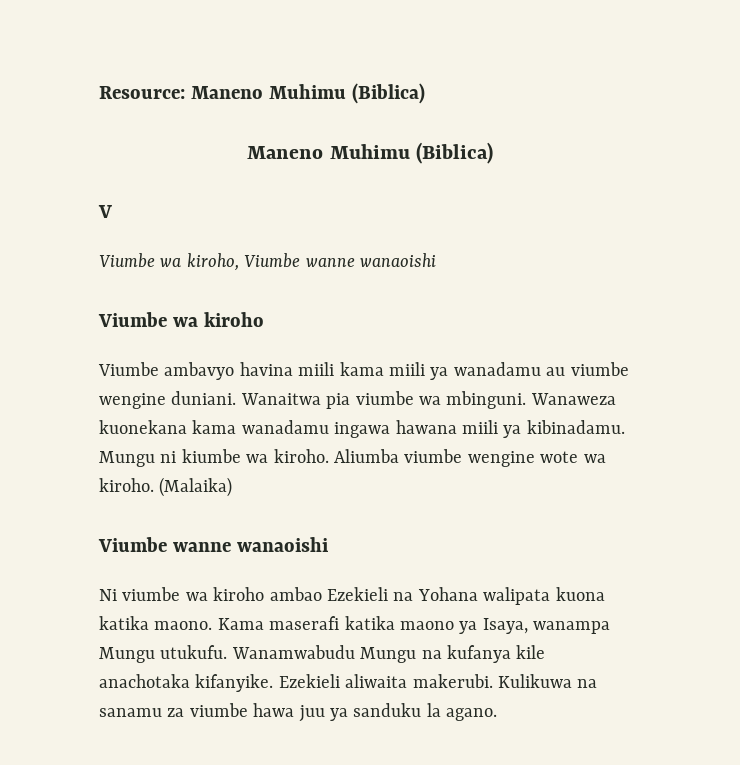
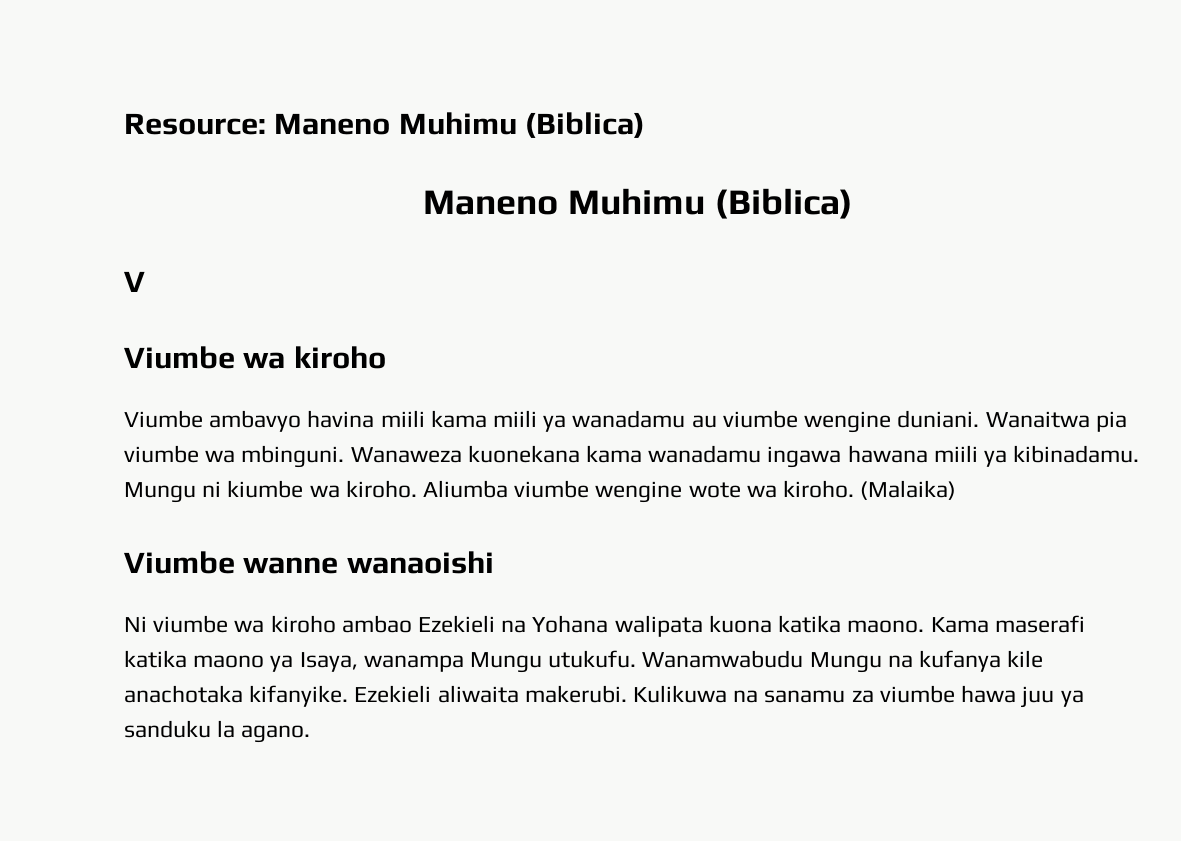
[99,253,436,271] // Viumbe wa kiroho, Viumbe wanne wanaoishi -> (145, 281) none

